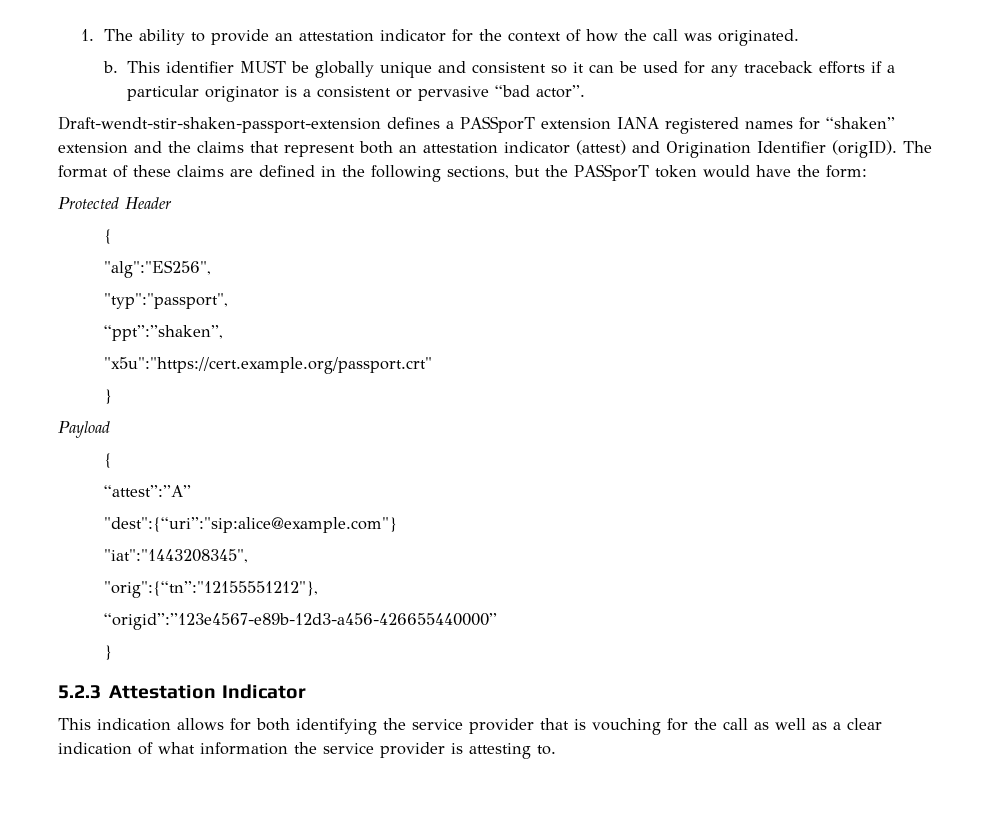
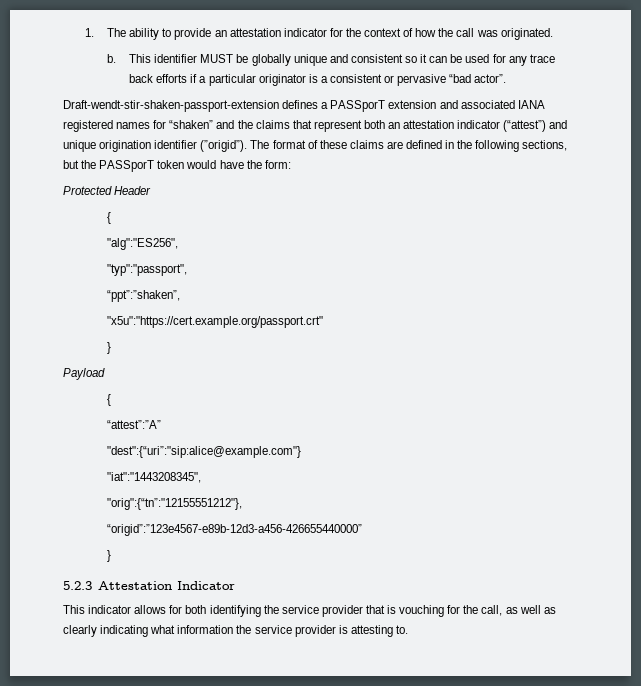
[743,61,813,73] traceback -> [529,54,555,63] [129,74,154,83] trace back
(611, 124) none -> [439,100,515,109] and associated
[58,142,128,154] extension -> (214, 124) none
[576,140,897,158] (attest) and Origination Identifier (origID). -> [503,120,568,132] [63,140,248,152] (“attest”) and unique origination identifier (”origid”).
[97,718,171,731] indication -> [88,605,132,614] indicator
[723,718,748,730] call -> [481,605,503,616] call,
[833,718,882,730] [58,742,153,755] a clear indication of -> [63,625,149,637] clearly indicating

